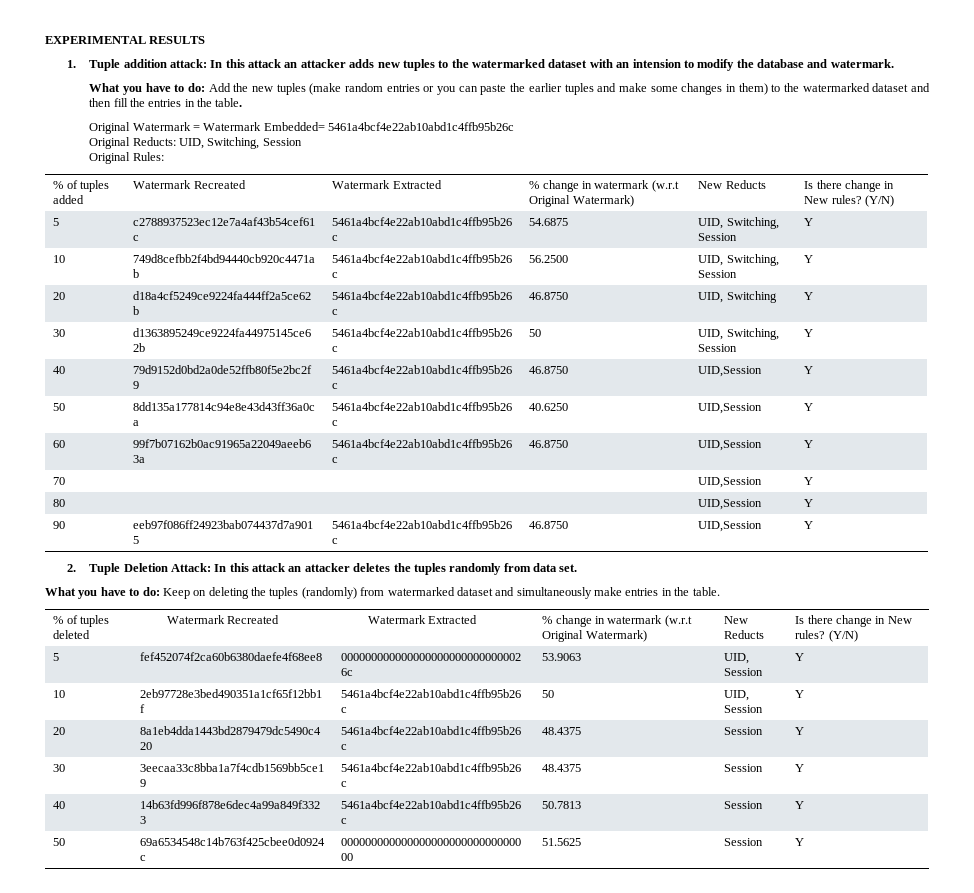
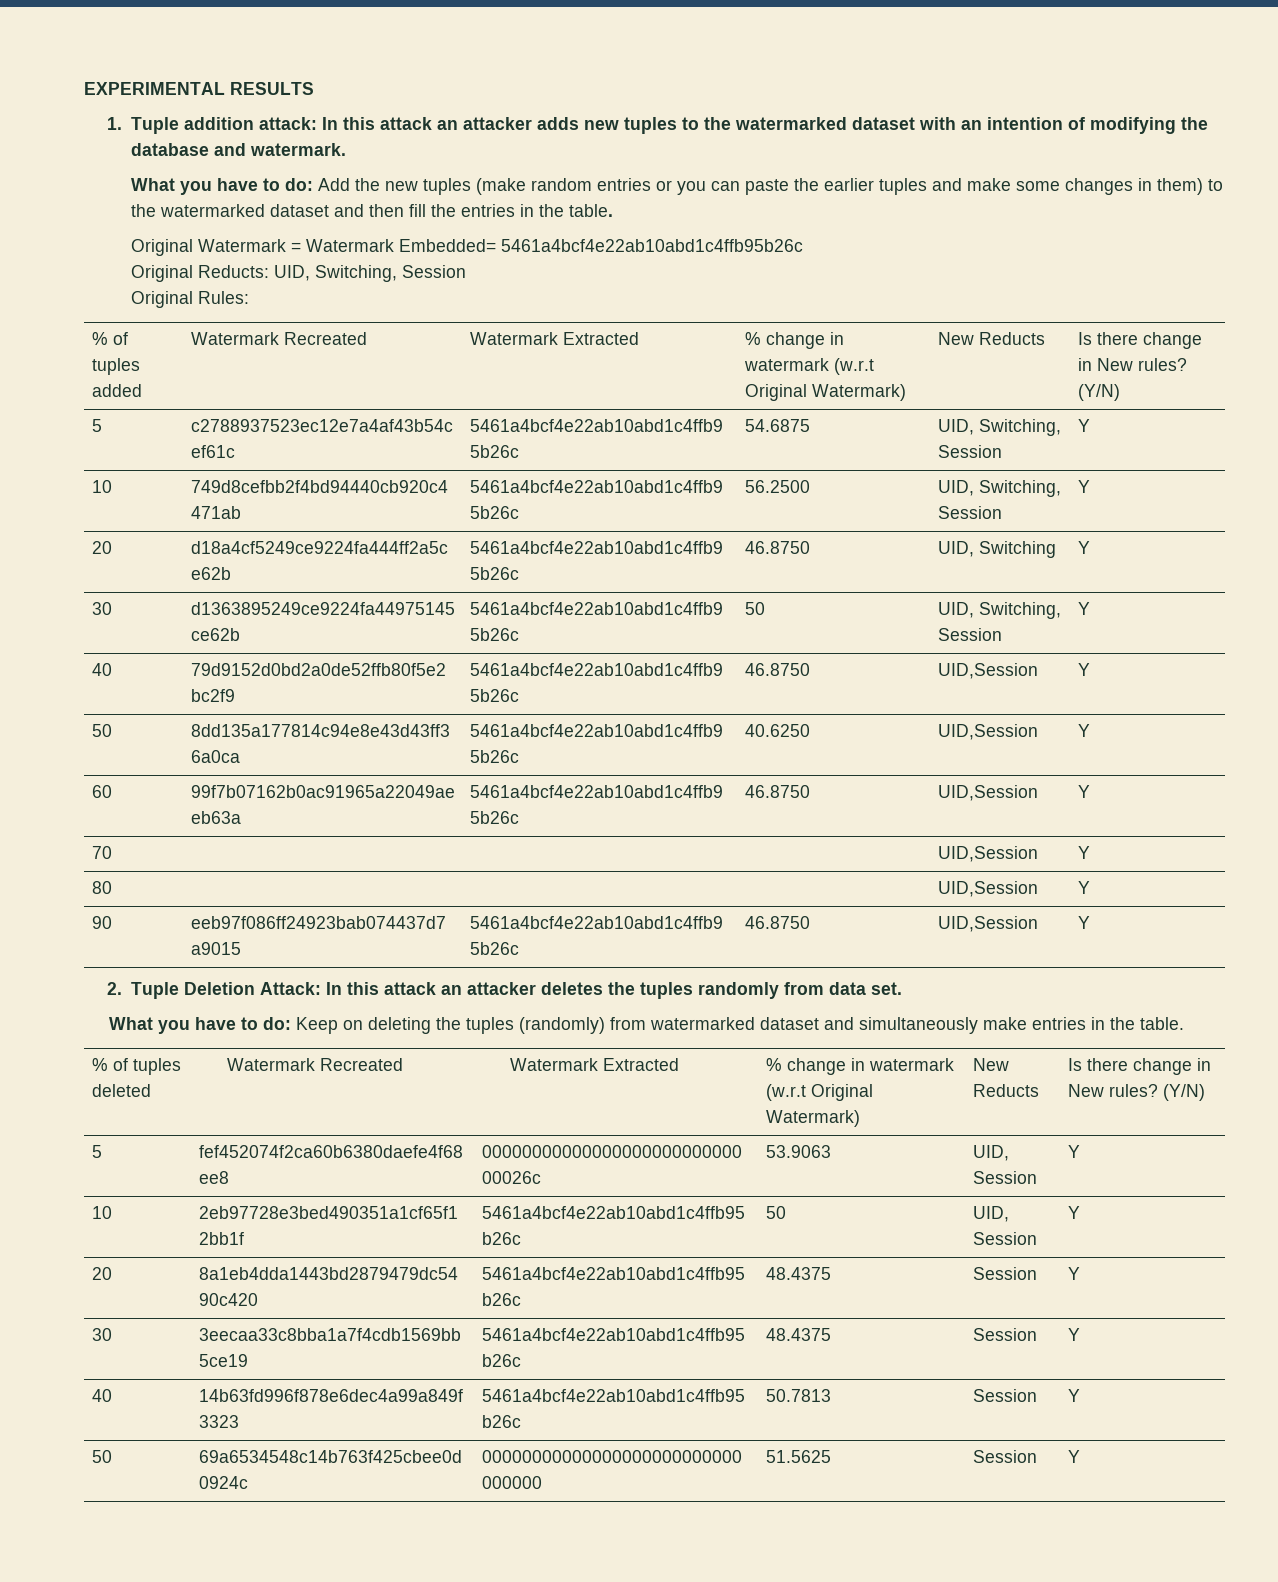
[632,59,735,71] intension to modify -> [987,117,1177,134] intention of modifying

